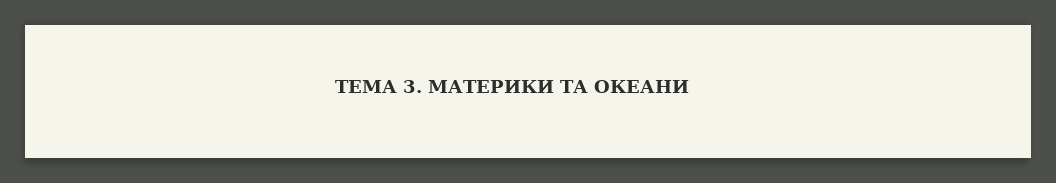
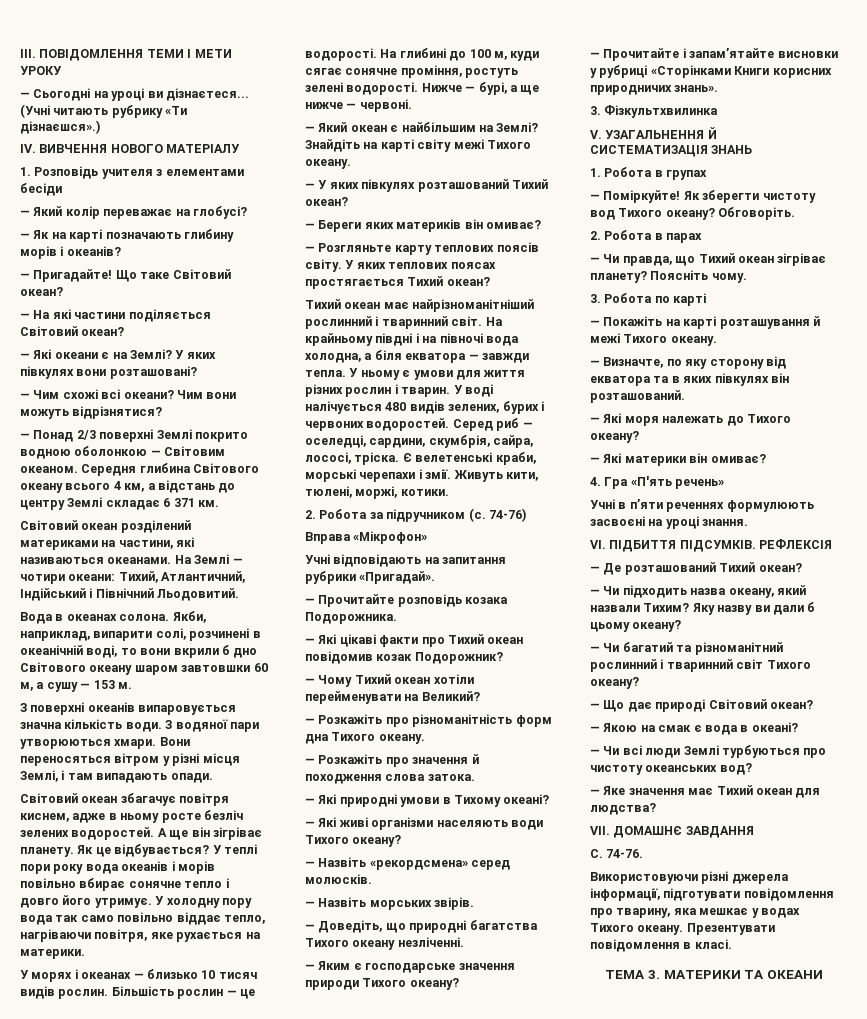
(334, 86) none -> [20,49,232,61] [20,66,62,75] [20,88,249,101] [20,104,188,118] [20,120,100,134] [20,144,241,153] [20,166,244,179] [20,183,62,196] [20,206,247,219] [20,229,234,242] [20,246,121,259] [20,269,231,282] [20,287,63,296] [20,309,211,322] [20,326,125,336] [20,349,216,359] [20,366,197,379] [20,389,237,399] [20,406,163,419] [20,429,248,442] [20,446,226,459] [20,463,260,476] [20,480,236,493] [20,497,219,510] [20,520,191,533] [20,537,195,550] [20,554,243,564] [20,571,246,584] [20,588,240,601] [20,611,206,624] [20,628,261,641] [20,645,258,658] [20,662,268,675] [20,680,132,692] [20,702,237,715] [20,719,259,732] [20,737,190,749] [20,753,240,766] [20,770,213,783] [20,793,230,806] [20,810,243,823] [20,827,262,840] [20,844,257,857] [20,861,215,874] [20,878,229,891] [20,895,252,908] [20,912,265,925] [20,929,261,942] [20,949,85,959] [20,969,257,982] [20,986,255,999] [305,48,540,61] [305,65,519,78] [305,82,540,95] [305,99,412,112] [305,122,539,132] [305,139,531,152] [305,159,351,169] [305,179,548,192] [305,197,348,206] [305,219,541,232] [305,242,539,255] [305,259,496,272] [305,276,490,289] [305,299,535,312] [305,316,503,329] [305,333,519,346] [305,350,529,363] [305,368,526,380] [305,384,493,397] [305,401,544,414] [305,418,533,431] [305,435,534,448] [305,452,536,465] [305,469,538,482] [305,486,449,499] [305,508,526,522] [305,531,428,544] [305,554,507,567] [305,571,436,584] [305,594,509,607] [305,612,397,624] [305,634,524,647] [305,651,503,664] [305,674,474,687] [305,691,480,704] [305,714,552,727] [305,732,425,744] [305,754,479,767] [305,774,475,784] [305,794,550,807] [305,817,543,830] [305,835,402,847] [305,857,511,870] [305,874,372,884] [305,897,475,910] [305,920,538,933] [305,937,464,950] [305,961,515,973] [305,978,459,990] [590,48,838,61] [590,65,832,78] [590,85,719,95] [590,105,719,118] [590,127,717,139] [590,145,753,157] [590,167,708,180] [590,190,816,203] [590,207,796,220] [590,230,703,243] [590,253,827,266] [590,270,747,283] [590,293,707,306] [590,316,820,329] [590,333,717,346] [590,356,786,369] [590,373,789,386] [590,390,685,403] [590,413,791,426] [590,431,639,443] [590,453,766,466] [590,476,725,489] [590,499,814,512] [590,516,749,529] [590,539,833,552] [590,562,802,575] [590,585,806,598] [590,602,816,615] [590,620,682,632] [590,642,783,655] [590,659,811,672] [590,677,639,689] [590,699,813,712] [590,722,798,735] [590,745,827,758] [590,763,752,775] [590,785,821,798] [590,803,656,815] [590,826,754,838] [590,849,644,858] [590,871,789,884] [590,888,834,901] [590,908,800,918] [590,923,775,935] [590,939,732,952] III. ПОВІДОМЛЕННЯ ТЕМИ І МЕТИ УРОКУ // — Сьогодні на уроці ви дізнаєтеся... (Учні читають рубрику «Ти дізнаєшся».) // IV. ВИВЧЕННЯ НОВОГО МАТЕРІАЛУ // 1. Розповідь учителя з елементами бесіди // — Який колір переважає на глобусі? // — Як на карті позначають глибину морів і океанів? // — Пригадайте! Що таке Світовий океан? // — На які частини поділяється Світовий океан? // — Які океани є на Землі? У яких півкулях вони розташовані? // — Чим схожі всі океани? Чим вони можуть відрізнятися? // — Понад 2/3 поверхні Землі покрито водною оболонкою — Світовим океаном. Середня глибина Світового океану всього 4 км, а відстань до центру Землі складає 6 371 км. // Світовий океан розділений материками на частини, які називаються океанами. На Землі — чотири океани: Тихий, Атлантичний, Індійський і Північний Льодовитий. // Вода в океанах солона. Якби, наприклад, випарити солі, розчинені в океанічній воді, то вони вкрили б дно Світового океану шаром завтовшки 60 м, а сушу — 153 м. // З поверхні океанів випаровується значна кількість води. З водяної пари утворюються хмари. Вони переносяться вітром у різні місця Землі, і там випадають опади. // Світовий океан збагачує повітря киснем, адже в ньому росте безліч зелених водоростей. А ще він зігріває планету. Як це відбувається? У теплі пори року вода океанів і морів повільно вбирає сонячне тепло і довго його утримує. У холодну пору вода так само повільно віддає тепло, нагріваючи повітря, яке рухається на материки. // У морях і океанах — близько 10 тисяч видів рослин. Більшість рослин — це водорості. На глибині до 100 м, куди сягає сонячне проміння, ростуть зелені водорості. Нижче — бурі, а ще нижче — червоні. // — Який океан є найбільшим на Землі? Знайдіть на карті світу межі Тихого океану. // — У яких півкулях розташований Тихий океан? // — Береги яких материків він омиває? // — Розгляньте карту теплових поясів світу. У яких теплових поясах простягається Тихий океан? // Тихий океан має найрізноманітніший рослинний і тваринний світ. На крайньому півдні і на півночі вода холодна, а біля екватора — завжди тепла. У ньому є умови для життя різних рослин і тварин. У воді налічується 480 видів зелених, бурих і червоних водоростей. Серед риб — оселедці, сардини, скумбрія, сайра, лососі, тріска. Є велетенські краби, морські черепахи і змії. Живуть кити, тюлені, моржі, котики. // 2. Робота за підручником (с. 74-76) // Вправа «Мікрофон» // Учні відповідають на запитання рубрики «Пригадай». // — Прочитайте розповідь козака Подорожника. // — Які цікаві факти про Тихий океан повідомив козак Подорожник? // — Чому Тихий океан хотіли перейменувати на Великий? // — Розкажіть про різноманітність форм дна Тихого океану. // — Розкажіть про значення й походження слова затока. // — Які природні умови в Тихому океані? // — Які живі організми населяють води Тихого океану? // — Назвіть «рекордсмена» серед молюсків. // — Назвіть морських звірів. // — Доведіть, що природні багатства Тихого океану незліченні. // — Яким є господарське значення природи Тихого океану? // — Прочитайте і запам’ятайте висновки у рубриці «Сторінками Книги корисних природничих знань». // 3. Фізкультхвилинка // V. УЗАГАЛЬНЕННЯ Й СИСТЕМАТИЗАЦІЯ ЗНАНЬ // 1. Робота в групах // — Поміркуйте! Як зберегти чистоту вод Тихого океану? Обговоріть. // 2. Робота в парах // — Чи правда, що Тихий океан зігріває планету? Поясніть чому. // 3. Робота по карті // — Покажіть на карті розташування й межі Тихого океану. // — Визначте, по яку сторону від екватора та в яких півкулях він розташований. // — Які моря належать до Тихого океану? // — Які материки він омиває? // 4. Гра «П'ять речень» // Учні в п’яти реченнях формулюють засвоєні на уроці знання. // VI. ПІДБИТТЯ ПІДСУМКІВ. РЕФЛЕКСІЯ // — Де розташований Тихий океан? // — Чи підходить назва океану, який назвали Тихим? Яку назву ви дали б цьому океану? // — Чи багатий та різноманітний рослинний і тваринний світ Тихого океану? // — Що дає природі Світовий океан? // — Якою на смак є вода в океані? // — Чи всі люди Землі турбуються про чистоту океанських вод? // — Яке значення має Тихий океан для людства? // VII. ДОМАШНЄ ЗАВДАННЯ // С. 74-76. // Використовуючи різні джерела інформації, підготувати повідомлення про тварину, яка мешкає у водах Тихого океану. Презентувати повідомлення в класі. //

